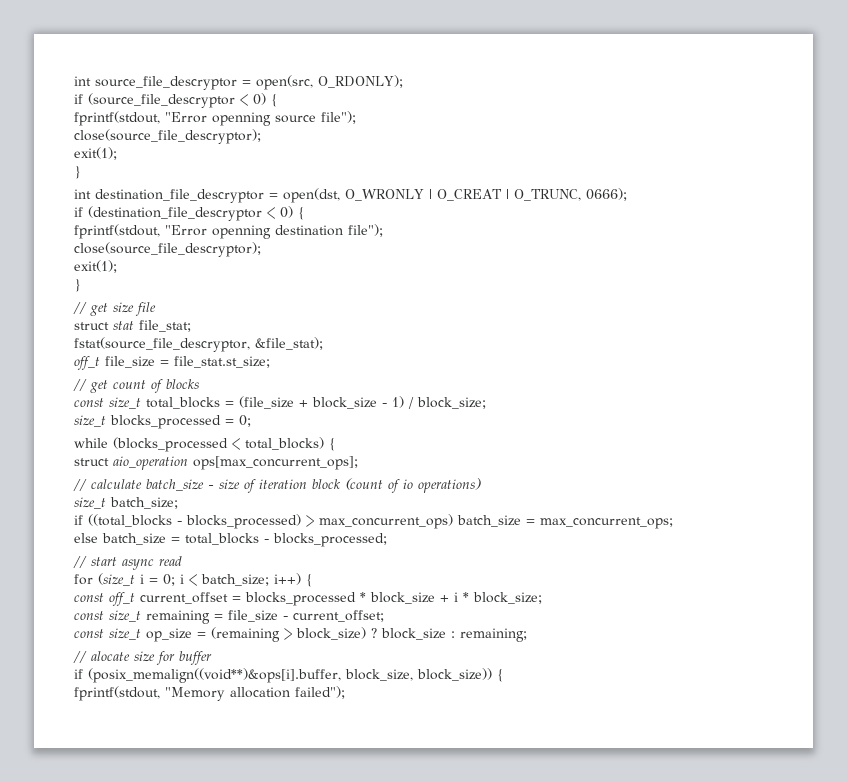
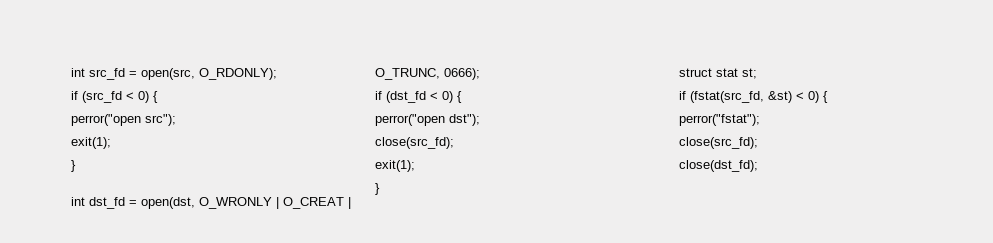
[74,76,237,90] int source_file_descryptor -> [71,68,125,80] int src_fd
[88,93,278,108] [74,111,356,126] [74,129,261,144] (source_file_descryptor < 0) { // fprintf(stdout, "Error openning source file"); // close(source_file_descryptor); -> [82,91,158,103] [71,114,176,126] (src_fd < 0) { // perror("open src");
[95,189,264,203] destination_file_descryptor -> [89,197,125,209] dst_fd
[88,206,305,221] [74,224,383,239] [74,242,261,257] [74,260,117,273] [74,279,81,292] [73,302,156,316] [74,320,191,332] [74,337,323,352] [74,356,270,370] [73,379,199,393] [74,396,486,409] [74,415,251,429] [74,437,336,452] [74,456,358,470] [73,478,481,493] [74,497,178,509] [74,514,673,529] [74,533,387,547] [73,556,182,570] [74,573,313,587] [74,592,542,606] [74,610,384,624] [74,627,527,642] [73,651,212,665] [74,668,504,683] [74,686,345,701] (destination_file_descryptor < 0) { // fprintf(stdout, "Error openning destination file"); // close(source_file_descryptor); // exit(1); // } // // get size file // struct stat file_stat; // fstat(source_file_descryptor, &file_stat); // off_t file_size = file_stat.st_size; // // get count of blocks // const size_t total_blocks = (file_size + block_size - 1) / block_size; // size_t blocks_processed = 0; // while (blocks_processed < total_blocks) { // struct aio_operation ops[max_concurrent_ops]; // // calculate batch_size - size of iteration block (count of io operations) // size_t batch_size; // if ((total_blocks - blocks_processed) > max_concurrent_ops) batch_size = max_concurrent_ops; // else batch_size = total_blocks - blocks_processed; // // start async read // for (size_t i = 0; i < batch_size; i++) { // const off_t current_offset = blocks_processed * block_size + i * block_size; // const size_t remaining = file_size - current_offset; // const size_t op_size = (remaining > block_size) ? block_size : remaining; // // alocate size for buffer // if (posix_memalign((void**)&ops[i].buffer, block_size, block_size)) { // fprintf(stdout, "Memory allocation failed"); -> [386,91,462,103] [375,114,480,126] [375,137,454,149] [375,160,415,172] [375,183,380,195] [679,68,757,79] [679,91,828,103] [679,114,760,126] [679,137,758,149] [679,160,758,172] (dst_fd < 0) { // perror("open dst"); // close(src_fd); // exit(1); // } // struct stat st; // if (fstat(src_fd, &st) < 0) { // perror("fstat"); // close(src_fd); // close(dst_fd);

